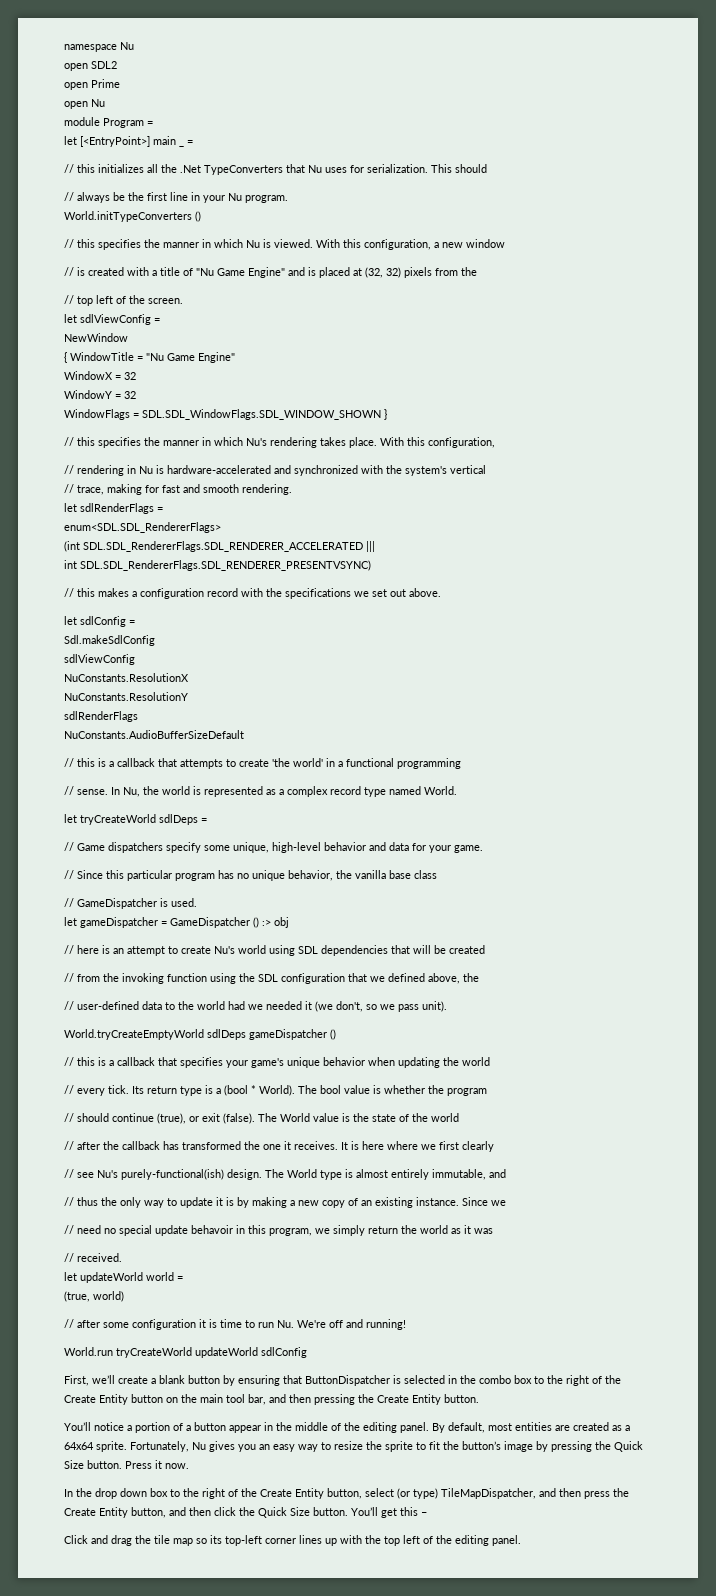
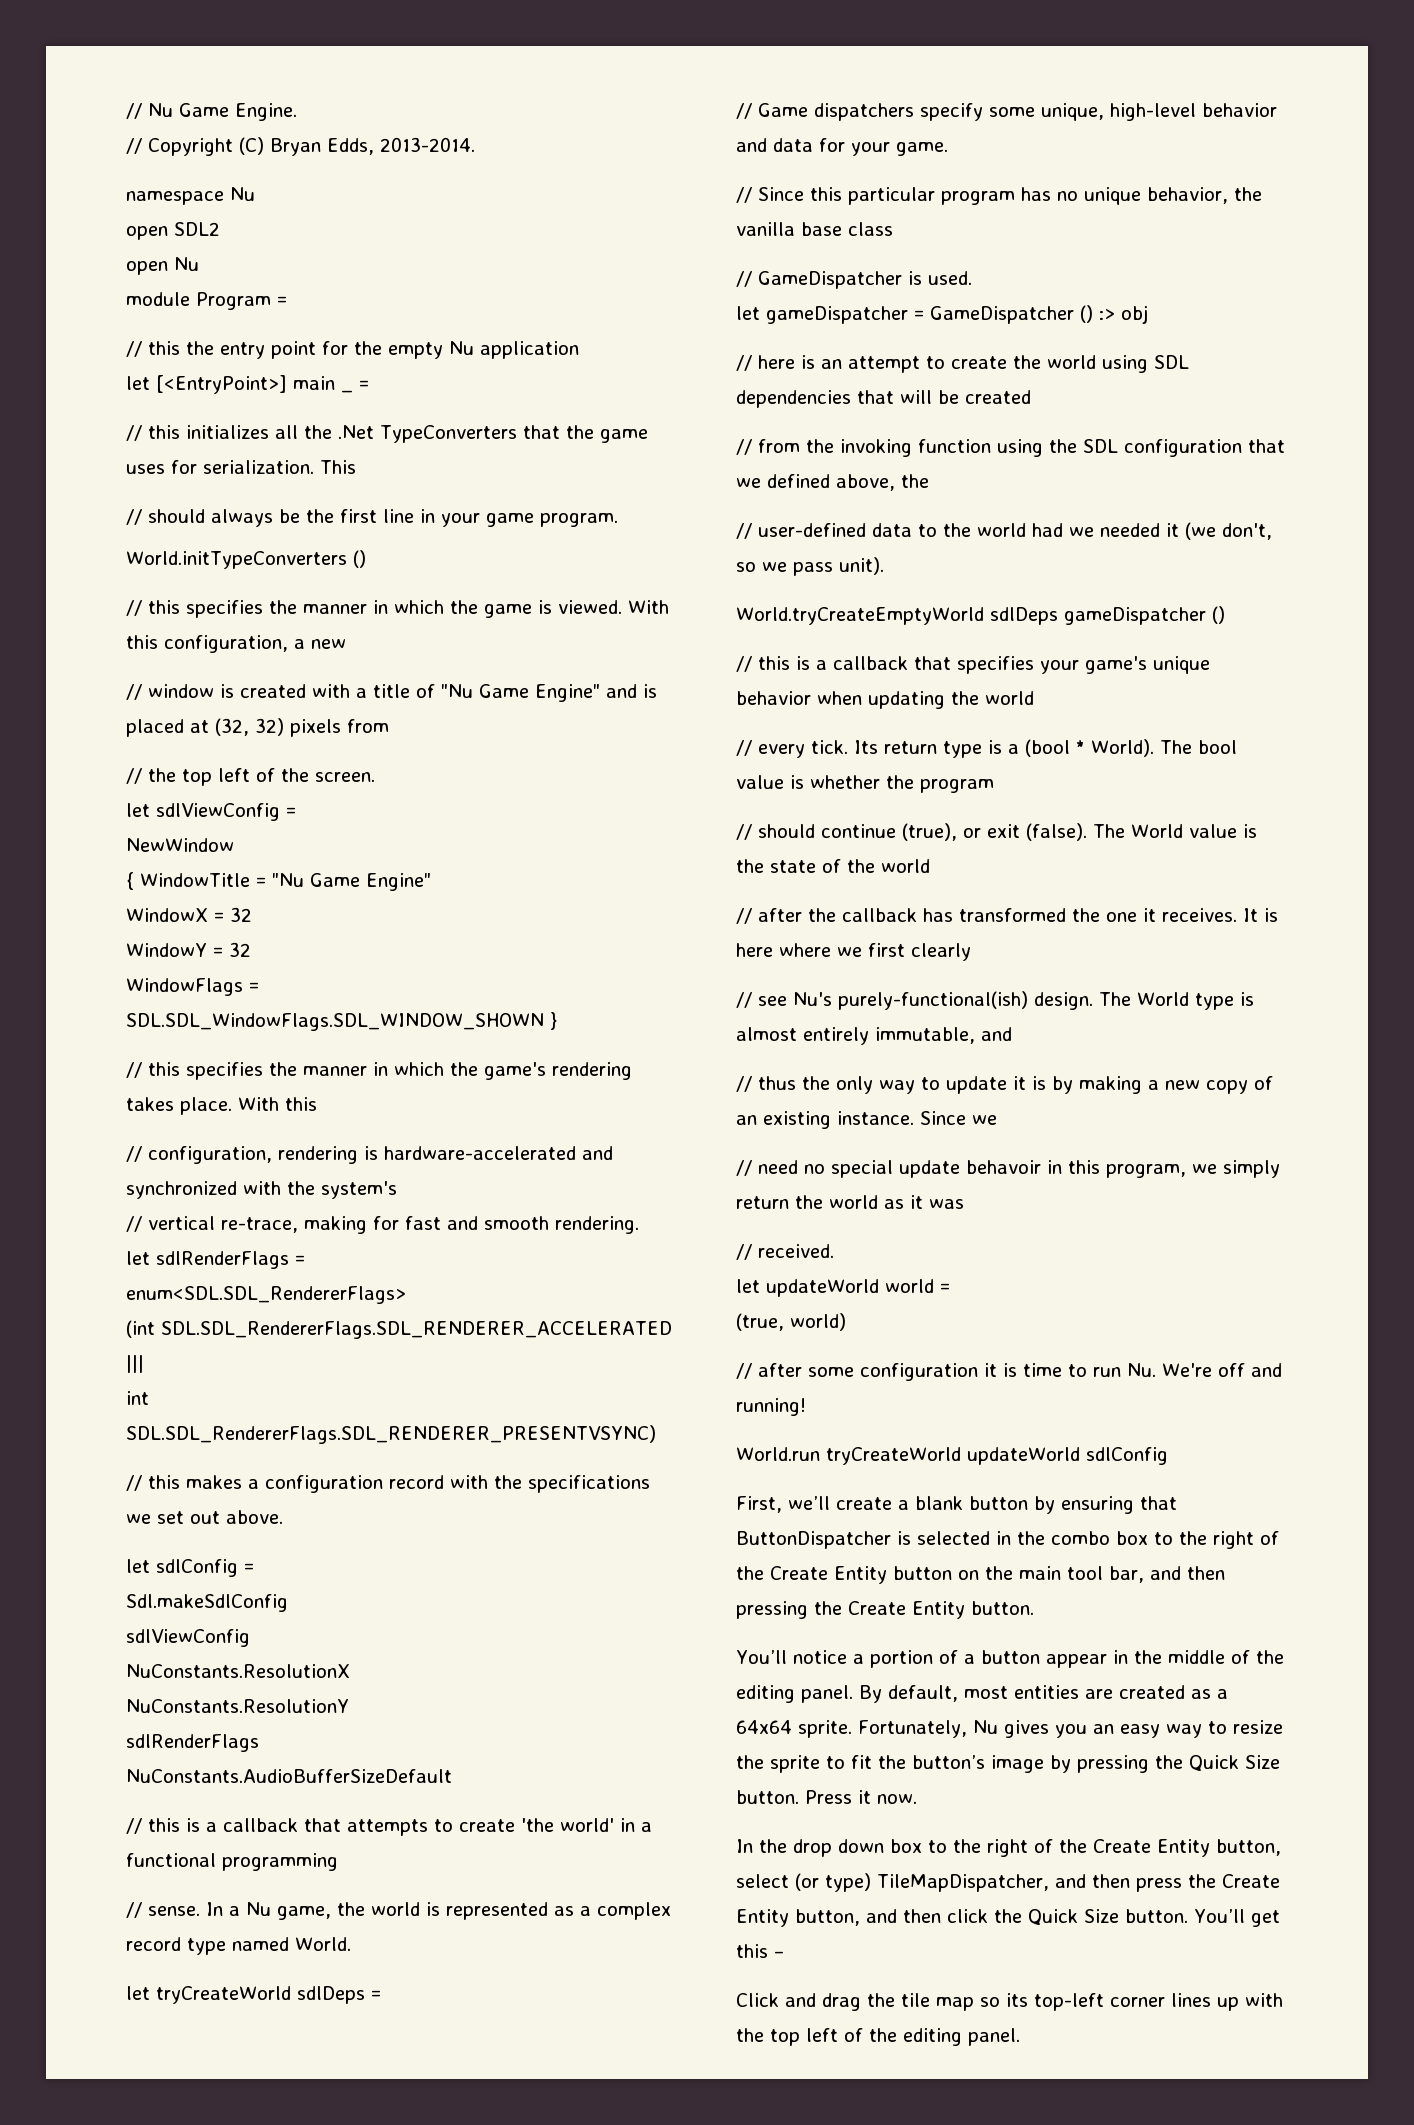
(64, 48) none -> [126,103,297,121] [126,137,475,156] // Nu Game Engine. // // Copyright (C) Bryan Edds, 2013-2014. //
[64,79,120,90] // open Prime -> (220, 229) none
(153, 123) none -> [126,341,579,359] // // this the entry point for the empty Nu application
[308,165,322,173] Nu -> [565,425,648,443] the game
[455,164,487,173] [64,192,74,201] should // // -> [126,509,205,525] // // should
[228,193,242,201] Nu -> [485,513,534,527] game
[246,240,260,248] Nu -> [449,600,532,618] the game
[466,239,505,248] [64,267,74,276] window // // -> [126,684,214,700] // // window
[461,267,477,276] [64,295,74,304] the // // -> [126,768,176,784] // // the
[246,438,267,446] Nu's -> [449,1062,546,1080] the game's
[428,437,495,448] [64,465,153,476] configuration, // // rendering in Nu -> [126,1146,358,1164] // // configuration, rendering
[450,465,486,474] [64,484,104,495] vertical // // trace, -> [126,1216,298,1233] // // vertical re-trace,
[123,787,140,797] Nu, -> [228,1902,331,1920] a Nu game,
[214,946,235,954] Nu's -> [1012,355,1041,369] the

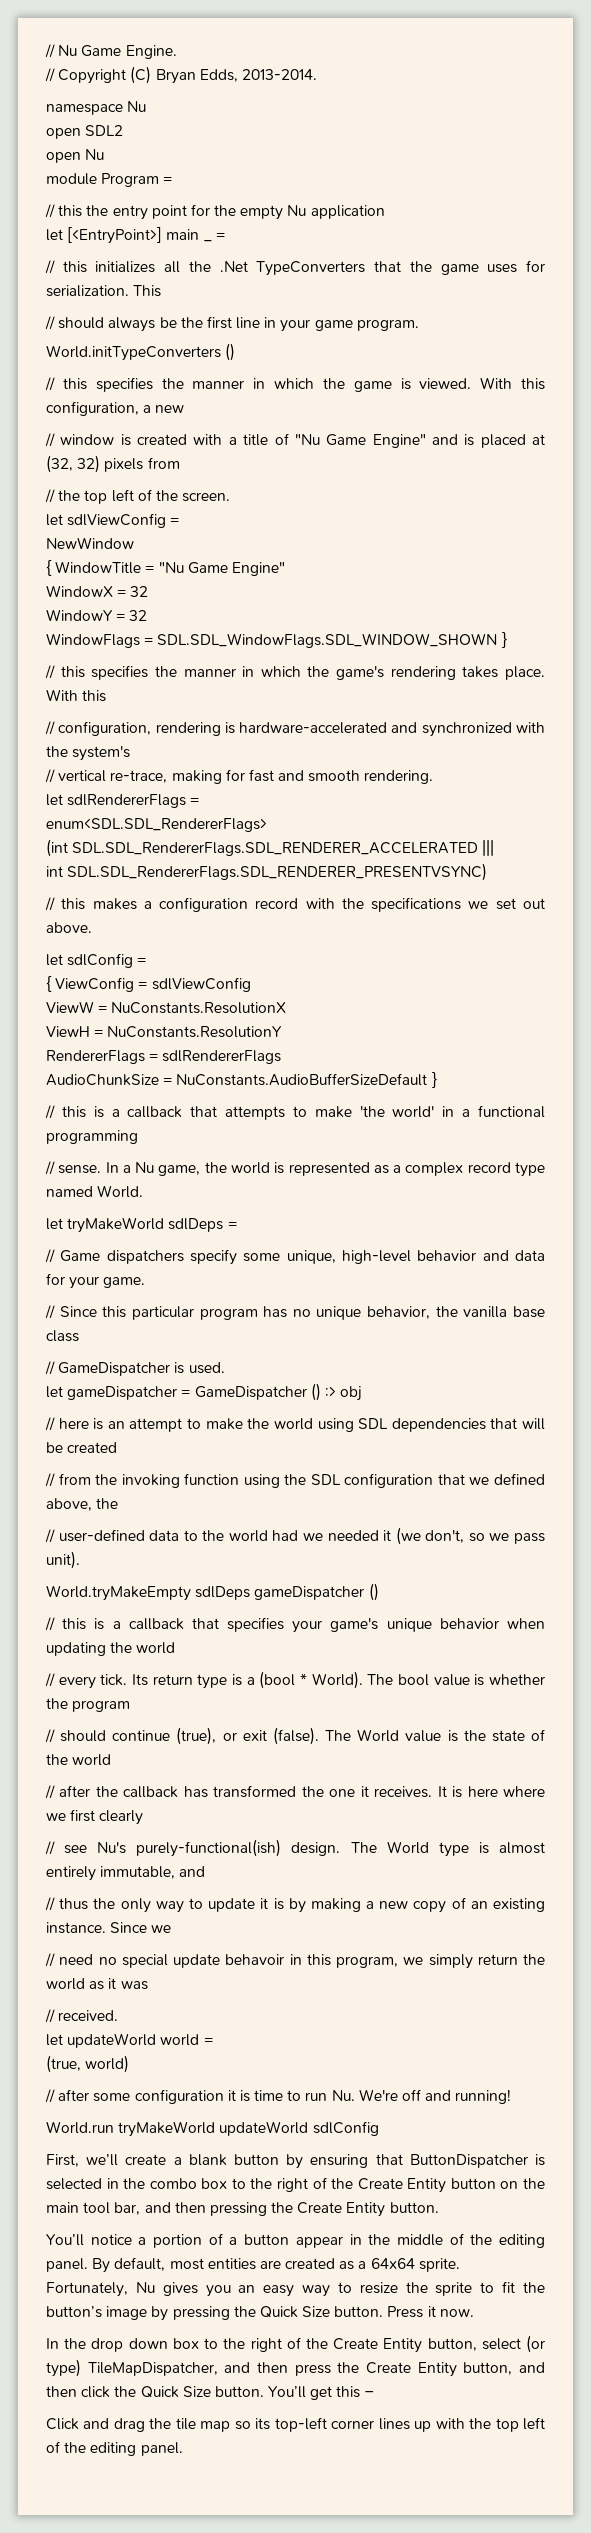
[156,1251,289,1269] sdlRenderFlags -> [67,794,187,808] sdlRendererFlags
[126,1594,288,1612] Sdl.makeSdlConfig // -> [46,976,148,992] { ViewConfig =
(250, 1638) none -> [46,1001,108,1013] ViewW =
(350, 1671) none -> [46,1026,104,1037] ViewH =
[126,1734,259,1752] sdlRenderFlags // -> [46,1050,282,1064] [46,1074,173,1086] RendererFlags = sdlRendererFlags // AudioChunkSize =
(452, 1776) none -> [431,1072,437,1088] }
[458,1819,515,1832] create -> [314,1106,352,1118] make
[156,1986,291,2004] tryCreateWorld -> [67,1217,165,1233] tryMakeWorld
[950,356,1007,369] create -> [205,1418,243,1430] make
[736,607,984,625] World.tryCreateEmptyWorld -> [46,1585,191,1601] World.tryMakeEmpty
[825,1447,961,1465] tryCreateWorld -> [118,2121,216,2137] tryMakeWorld

